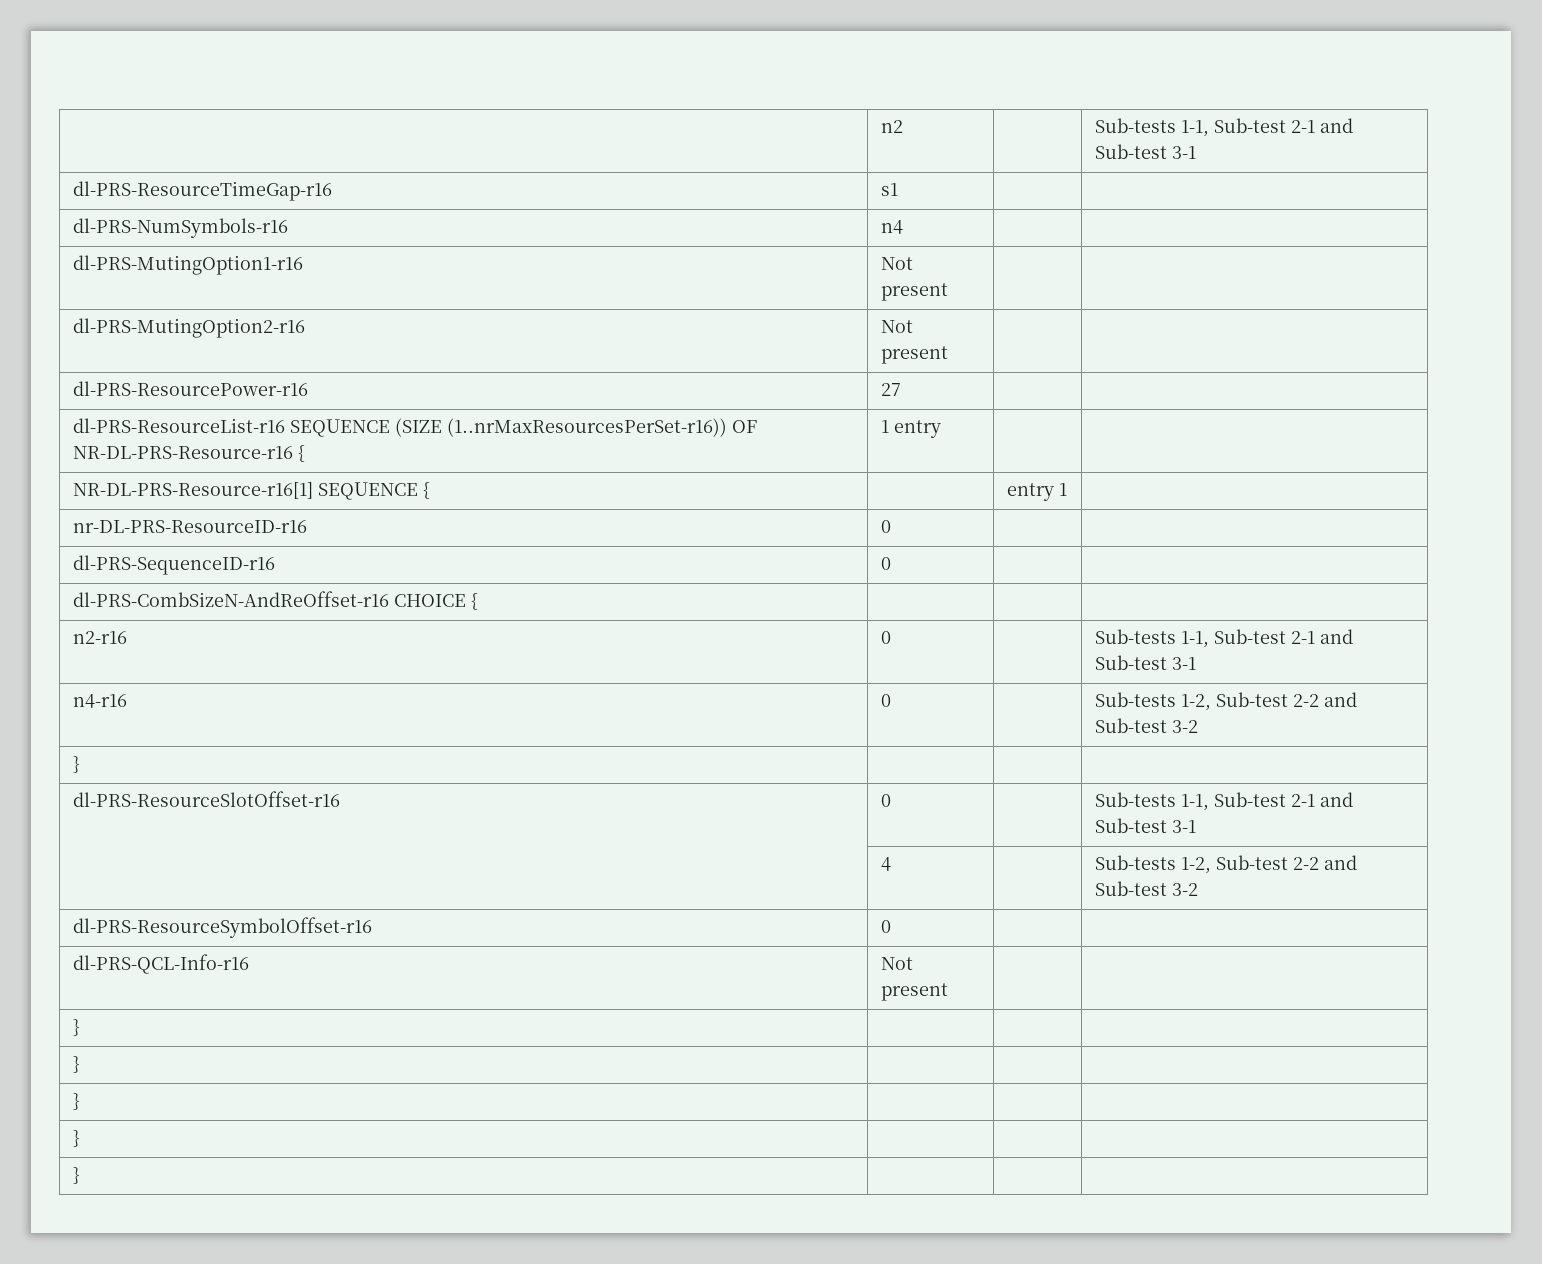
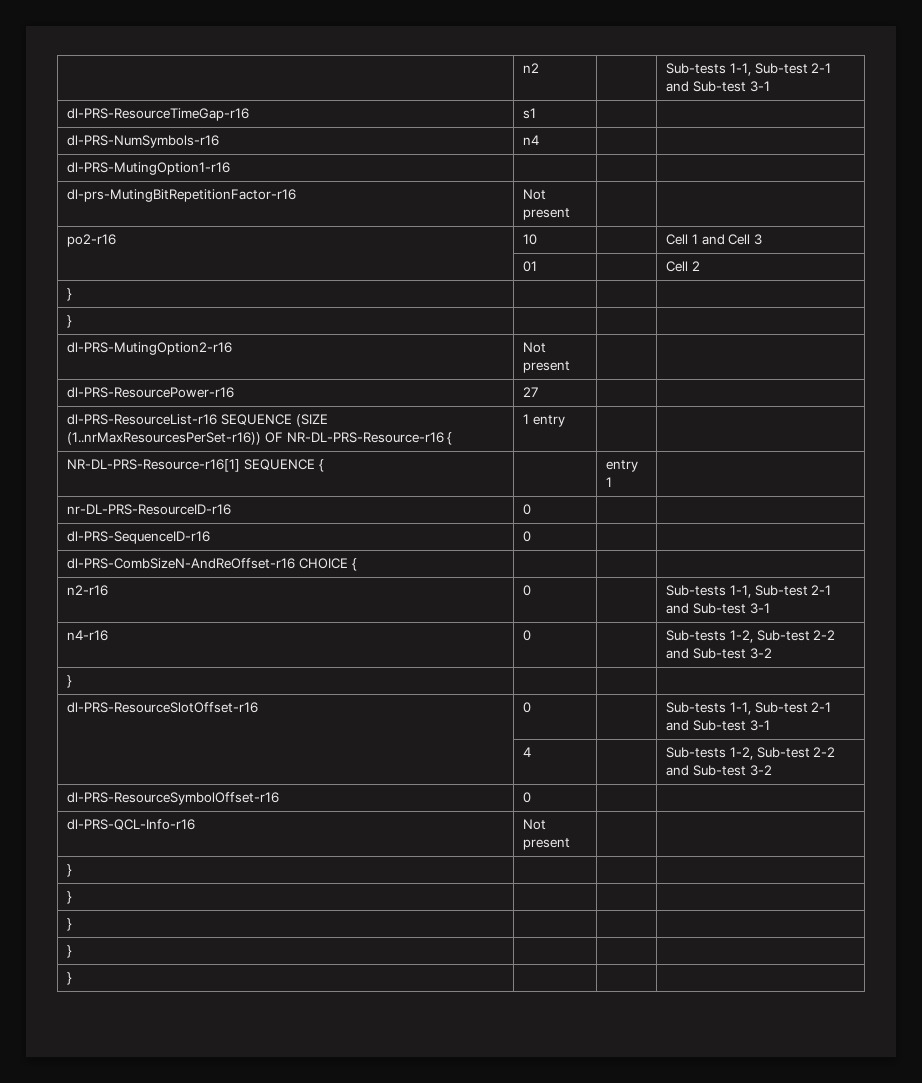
[881,257,914,270] [881,283,949,301] Not present | | -> [67,189,297,202] [523,189,547,200] [523,208,571,220] [67,234,117,247] [523,234,538,245] [666,234,763,245] [523,261,538,272] [666,261,701,272] [67,288,73,301] [67,315,73,328] | | // dl-prs-MutingBitRepetitionFactor-r16 | Not present | | // po2-r16 | 10 | | Cell 1 and Cell 3 // | 01 | | Cell 2 // } | | | // } | | |

